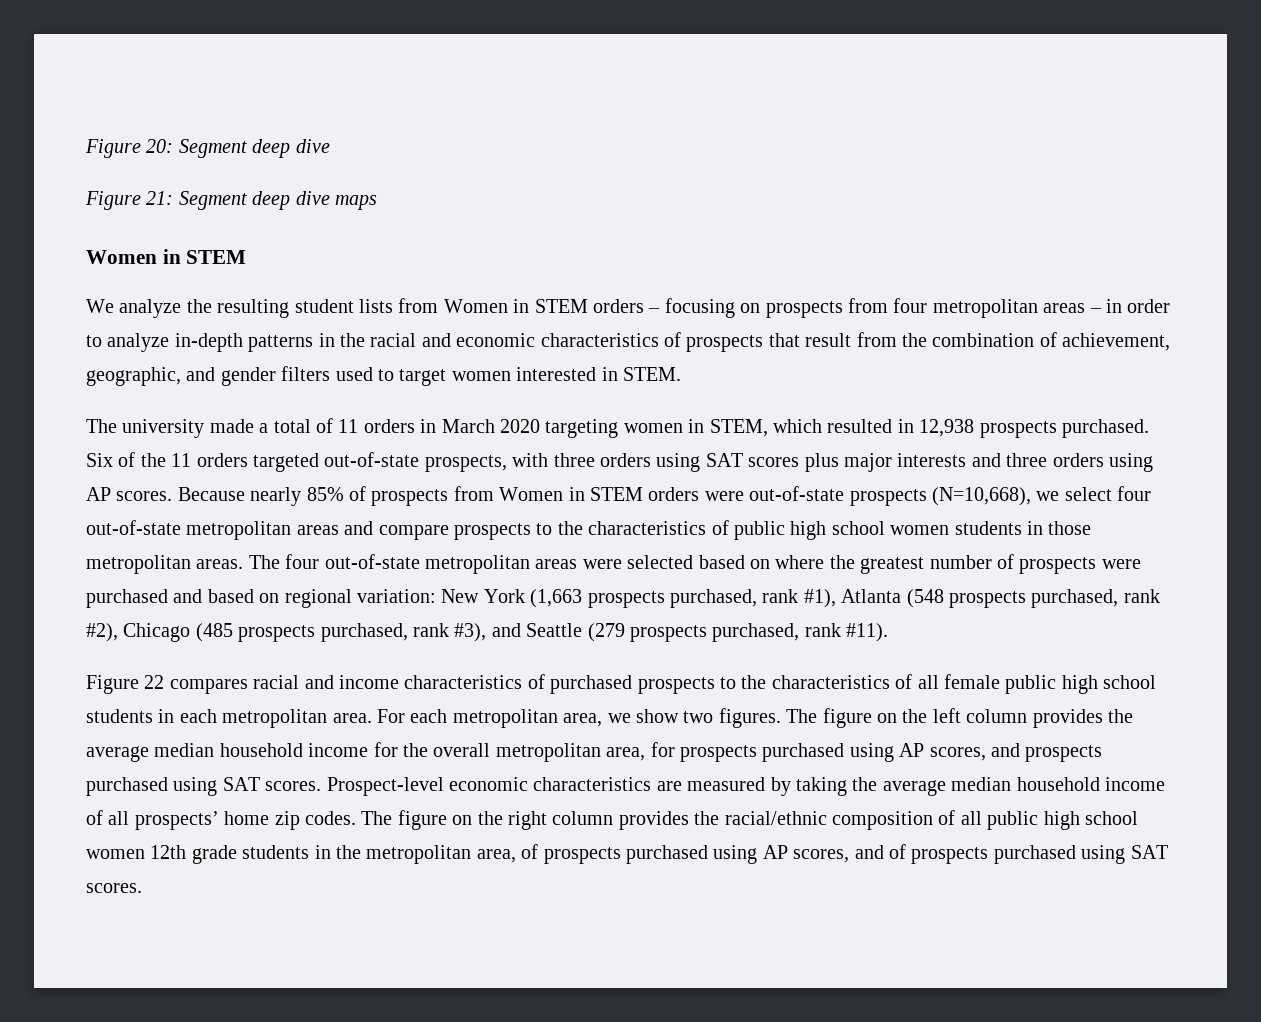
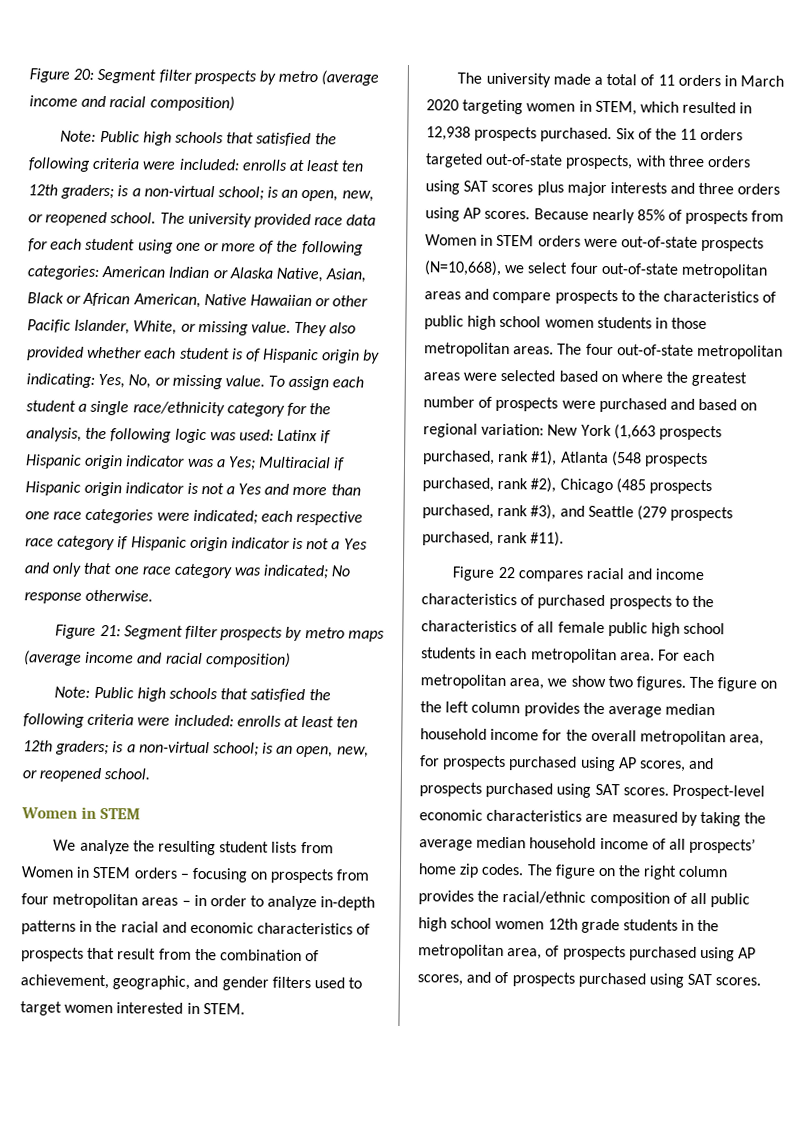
[252,139,330,158] [85,191,377,210] deep dive // Figure 21: Segment deep dive maps -> [158,69,380,86] [29,95,235,112] [60,130,337,147] [28,157,365,172] [28,184,374,202] [28,211,377,229] [28,238,364,256] [27,265,367,283] [27,292,369,308] [27,319,357,337] [27,346,381,364] [26,373,365,391] [26,400,332,417] [26,427,332,444] [25,454,346,471] [25,481,361,497] [25,508,364,526] [25,535,368,552] [24,562,351,580] [24,589,154,604] [55,624,385,642] [23,650,291,668] [54,686,331,703] [23,713,359,728] [23,740,369,758] [22,767,151,783] filter prospects by metro (average income and racial composition) // Note: Public high schools that satisfied the following criteria were included: enrolls at least ten 12th graders; is a non-virtual school; is an open, new, or reopened school. The university provided race data for each student using one or more of the following categories: American Indian or Alaska Native, Asian, Black or African American, Native Hawaiian or other Pacific Islander, White, or missing value. They also provided whether each student is of Hispanic origin by indicating: Yes, No, or missing value. To assign each student a single race/ethnicity category for the analysis, the following logic was used: Latinx if Hispanic origin indicator was a Yes; Multiracial if Hispanic origin indicator is not a Yes and more than one race categories were indicated; each respective race category if Hispanic origin indicator is not a Yes and only that one race category was indicated; No response otherwise. // Figure 21: Segment filter prospects by metro maps (average income and racial composition) // Note: Public high schools that satisfied the following criteria were included: enrolls at least ten 12th graders; is a non-virtual school; is an open, new, or reopened school.

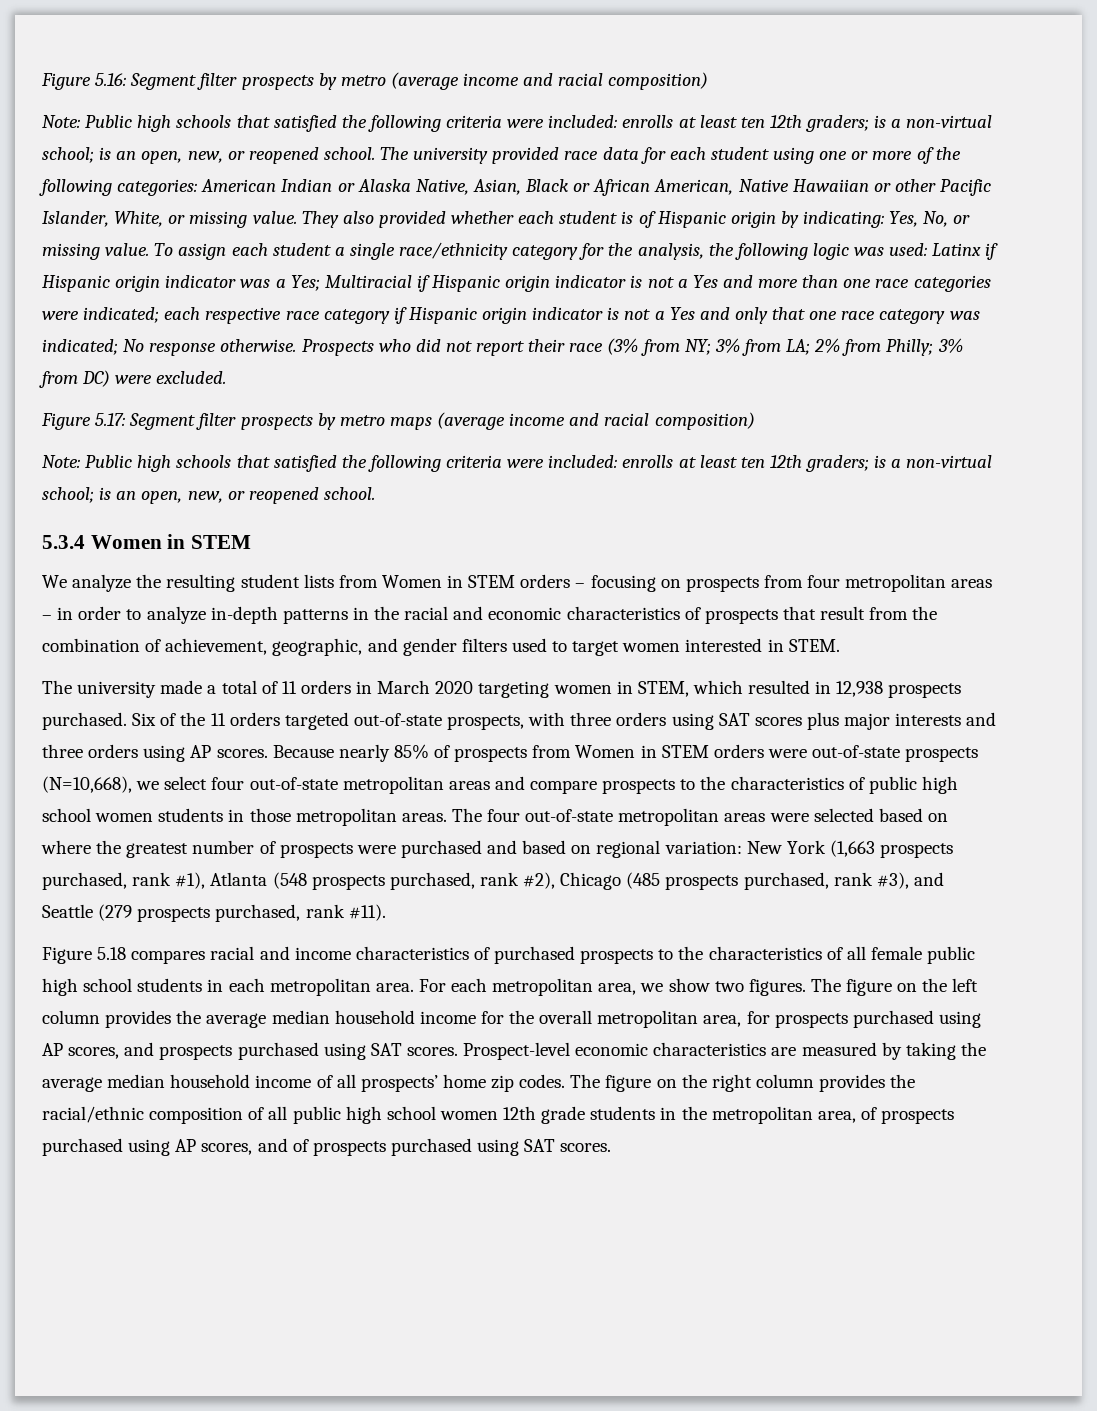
[29,68,95,83] Figure 20: -> [41,73,127,90] Figure 5.16:
[55,624,121,639] // Figure 21: -> [301,338,963,356] [39,370,227,388] [41,413,126,430] Prospects who did not report their race (3% from NY; 3% from LA; 2% from Philly; 3% from DC) were excluded. // Figure 5.17:
(151, 774) none -> [42,535,85,549] 5.3.4
[497,566,515,579] 22 -> [97,947,127,960] 5.18

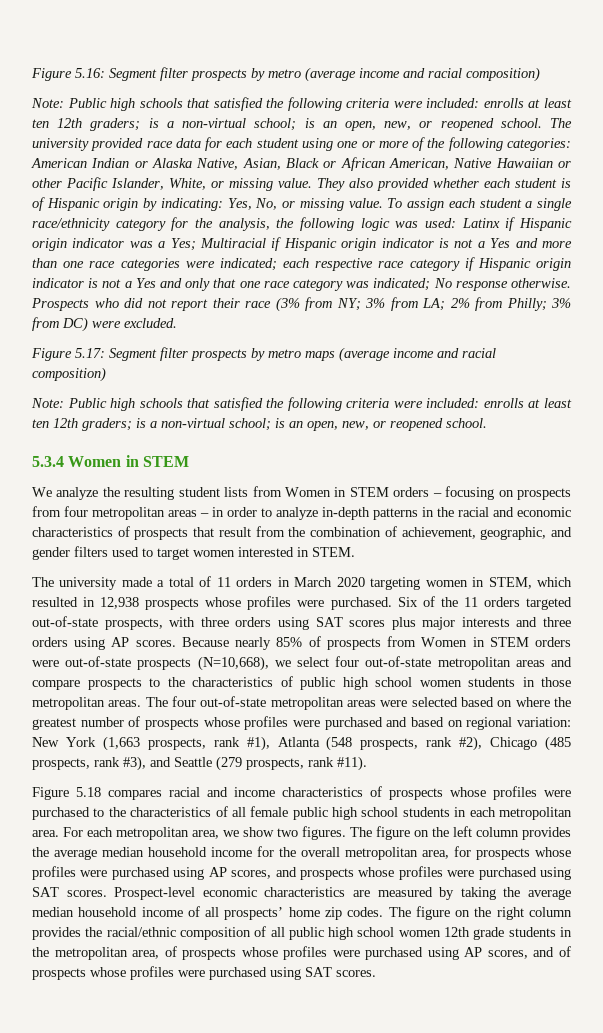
(962, 690) none -> [205,596,325,610] whose profiles were
(353, 850) none -> [203,716,289,730] whose profiles
[880,843,954,858] [42,872,127,890] prospects purchased, -> [147,738,206,750] prospects,
[311,872,475,890] prospects purchased, -> [360,738,419,750] prospects,
[665,872,829,890] prospects purchased, -> [32,758,90,770] prospects,
[137,904,301,922] prospects purchased, -> [246,758,304,770] prospects,
[494,946,654,964] purchased prospects -> [389,786,571,800] [32,807,90,820] prospects whose profiles were purchased
(848, 1020) none -> [535,847,571,857] [32,866,108,880] whose profiles were
(233, 1052) none -> [358,866,475,880] whose profiles were
(955, 1116) none -> [241,946,360,960] whose profiles were
(386, 1148) none -> [90,966,205,980] whose profiles were

